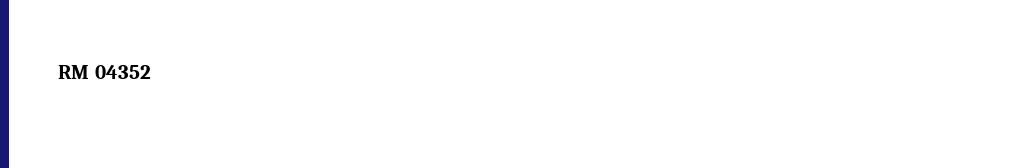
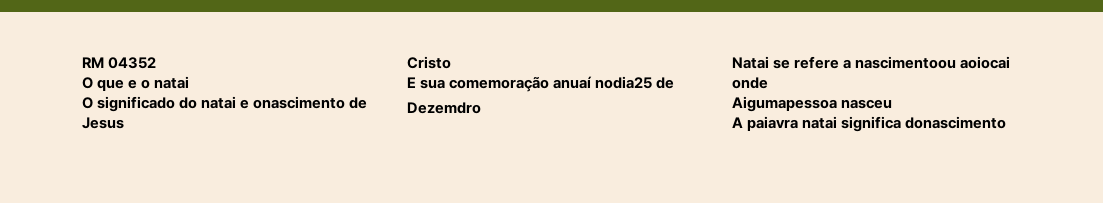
(151, 72) none -> [82,76,190,91] [82,96,368,112] [82,117,124,129] [407,56,451,69] [407,76,675,92] [407,102,481,114] [732,56,1011,69] [732,77,768,89] [732,96,893,112] [732,116,1007,132] // O que e o natai // O significado do natai e onascimento de Jesus // Cristo // E sua comemoração anuaí nodia25 de // Dezemdro // Natai se refere a nascimentoou aoiocai onde // Aigumapessoa nasceu // A paiavra natai significa donascimento

